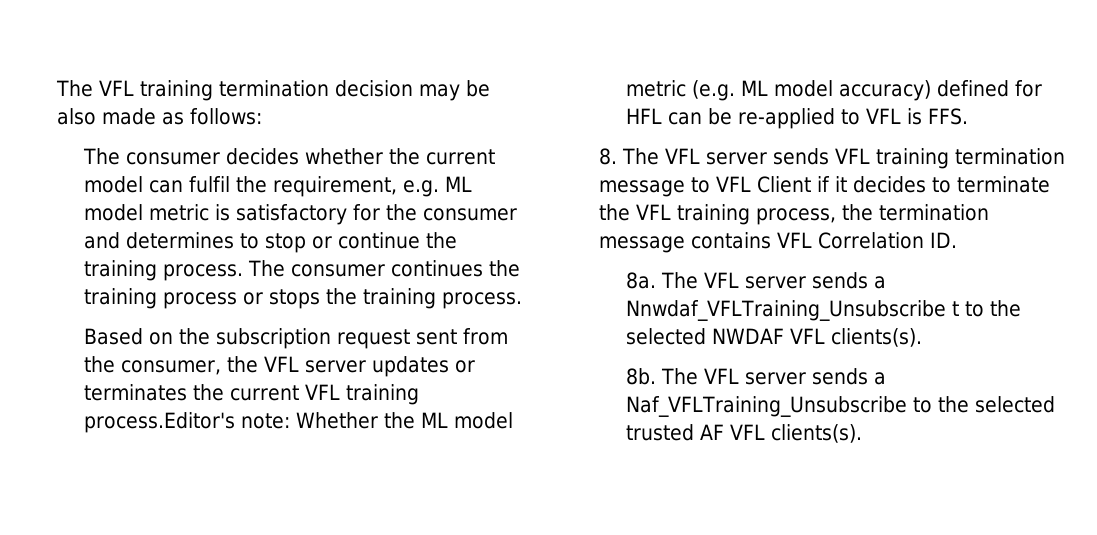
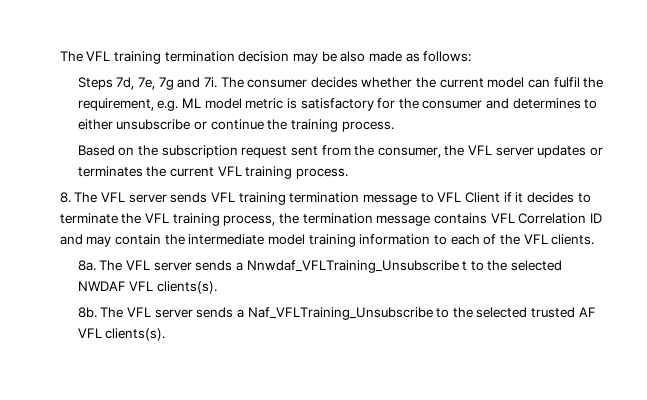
(262, 116) none -> [77,77,217,90] Steps 7d, 7e, 7g and 7i.
[264,233,306,253] stop -> [77,119,191,130] either unsubscribe
[247,260,520,277] [83,288,522,309] The consumer continues the training process or stops the training process. -> (394, 126) none
[83,412,513,433] [625,80,1042,101] [625,108,968,129] process.Editor's note: Whether the ML model metric (e.g. ML model accuracy) defined for HFL can be re-applied to VFL is FFS. -> [295,168,348,179] process.
[929,232,957,248] ID. -> [589,213,602,223] [59,234,595,247] ID and may contain the intermediate model training information to each of the VFL clients.

